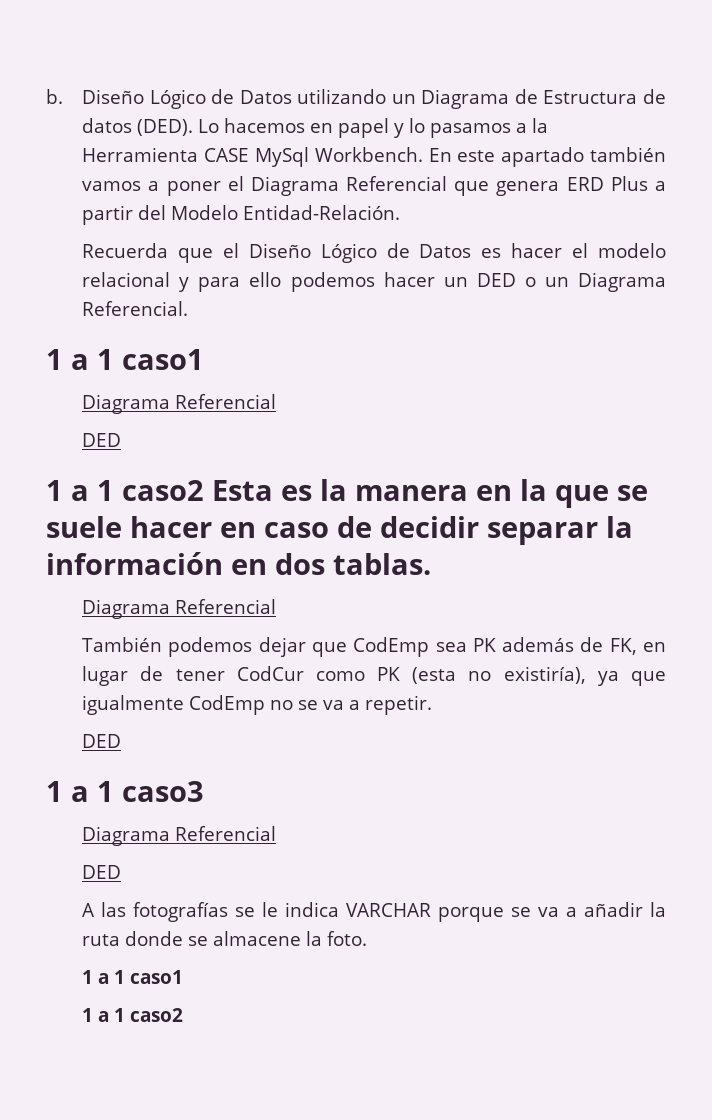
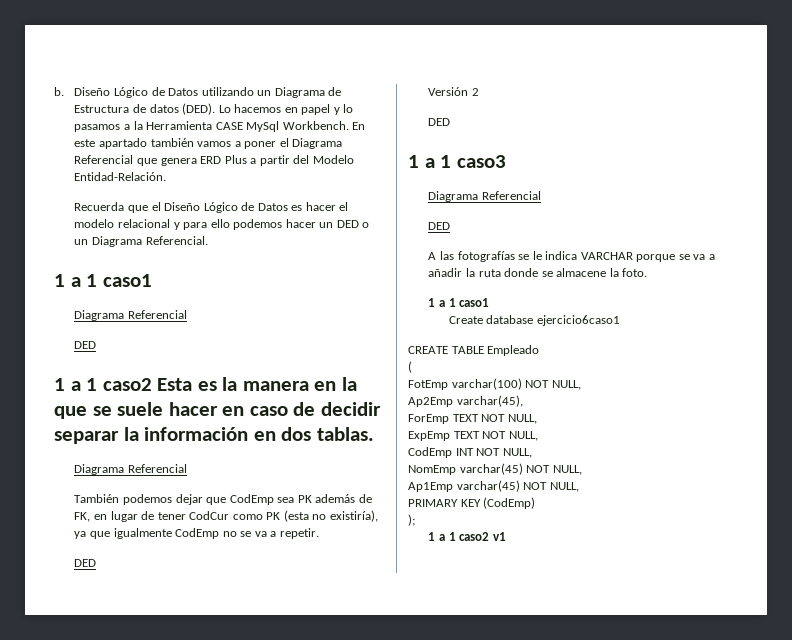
(122, 741) none -> [428,87,479,96] [428,118,451,126] // Versión 2 // DED
[82,1008,184,1022] // 1 a 1 caso2 -> [448,315,620,326] [408,345,540,356] [408,361,412,373] [408,378,581,390] [408,395,523,407] [408,414,537,424] [408,431,538,441] [408,447,532,458] [408,463,582,475] [408,480,579,492] [408,497,536,509] [408,514,415,526] [428,532,506,541] // Create database ejercicio6caso1 // CREATE TABLE Empleado // ( // FotEmp varchar(100) NOT NULL, // Ap2Emp varchar(45), // ForEmp TEXT NOT NULL, // ExpEmp TEXT NOT NULL, // CodEmp INT NOT NULL, // NomEmp varchar(45) NOT NULL, // Ap1Emp varchar(45) NOT NULL, // PRIMARY KEY (CodEmp) // ); // 1 a 1 caso2 v1

